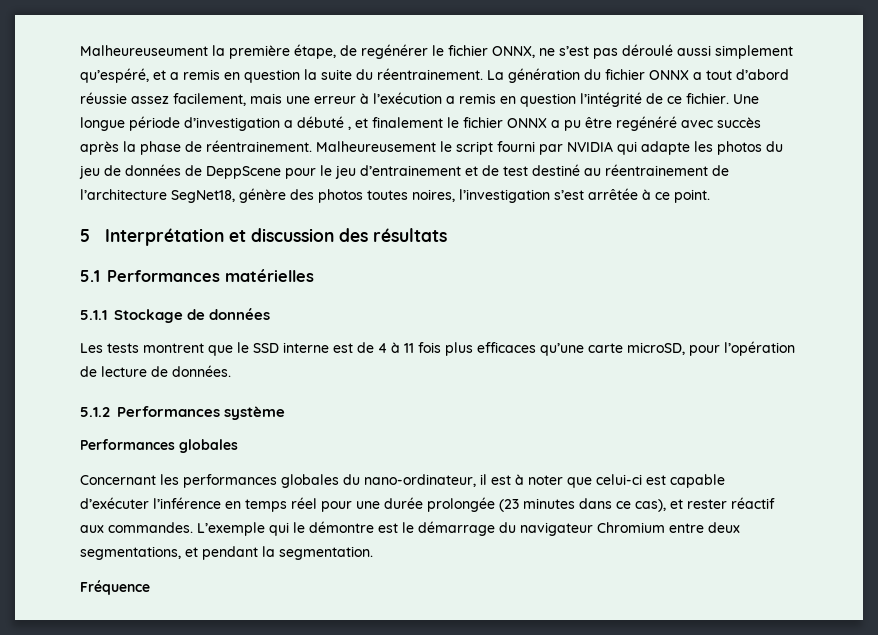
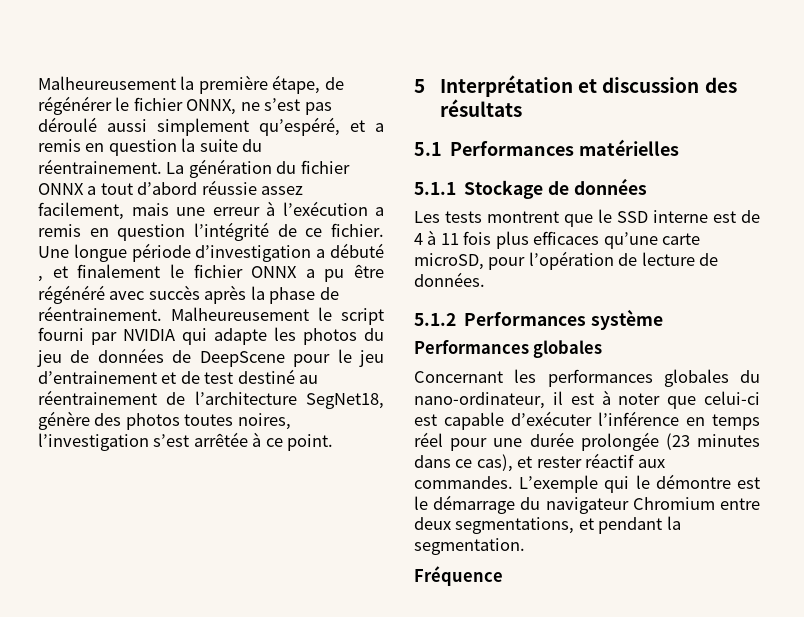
[80,45,208,56] Malheureuseument -> [38,76,176,90] Malheureusement
[361,44,428,59] regénérer -> [38,96,112,115] régénérer
[616,116,677,131] regénéré -> [38,285,105,304] régénéré
[206,166,281,179] DeppScene -> [199,351,285,367] DeepScene

